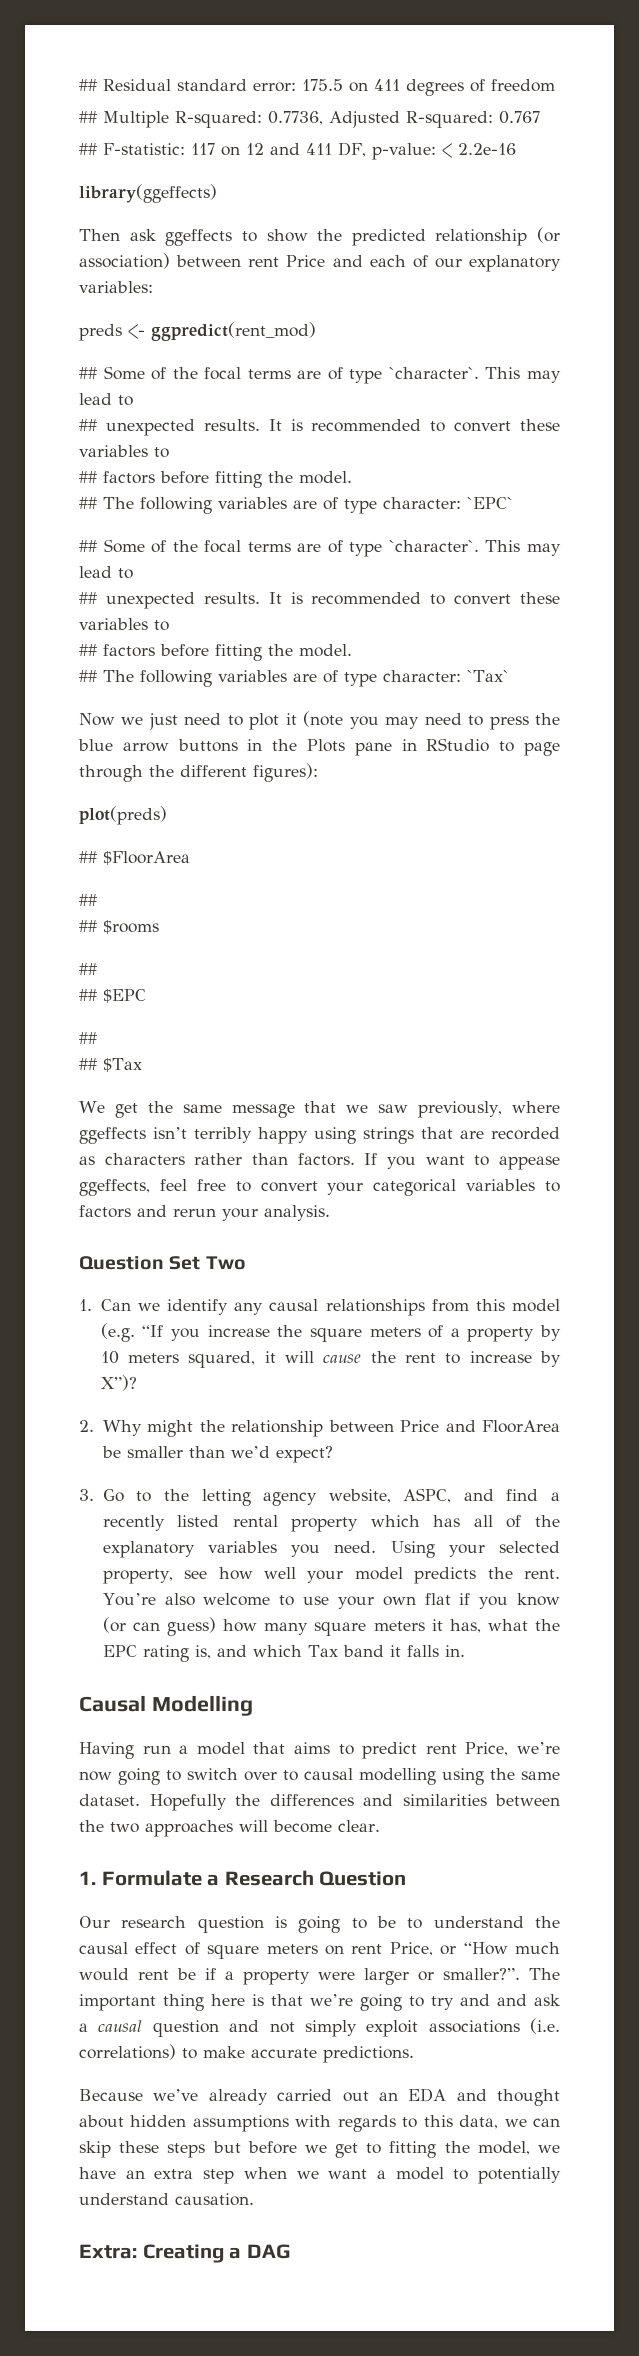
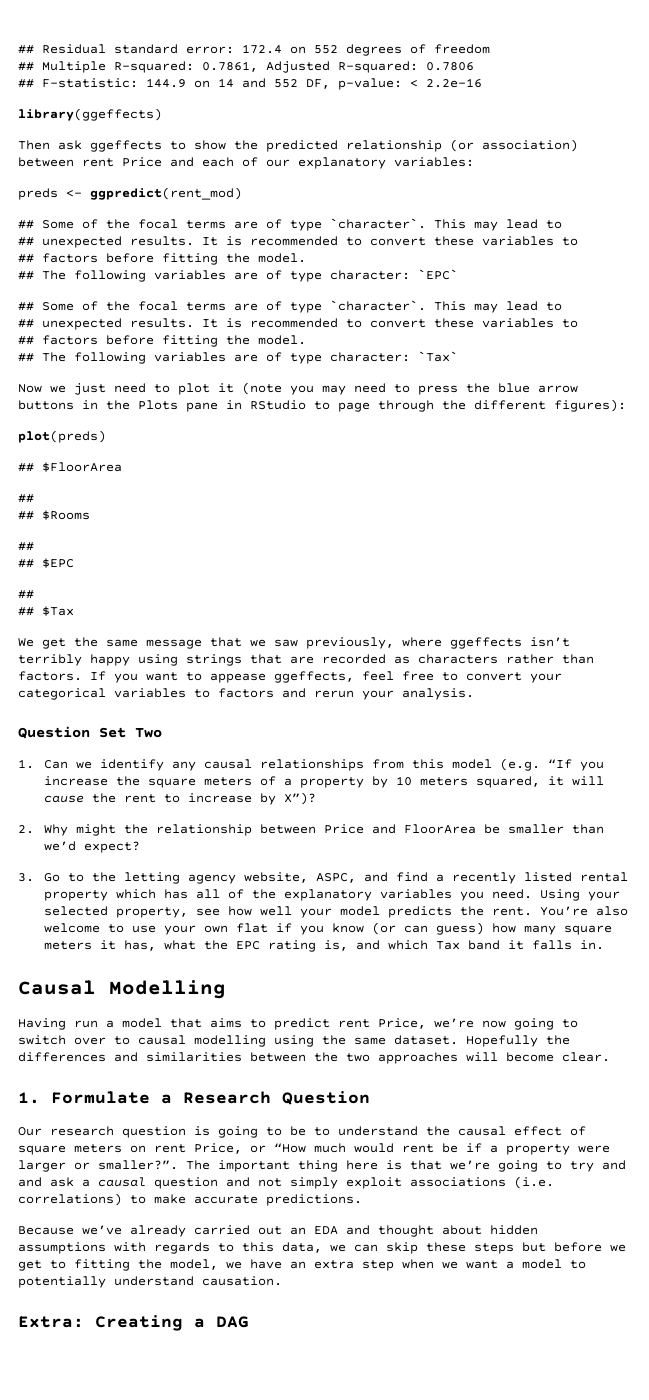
[302,79,400,92] 175.5 on 411 -> [242,44,338,54] 172.4 on 552
[268,111,323,125] 0.7736, -> [202,61,258,72] 0.7861,
[499,111,540,124] 0.767 -> [426,62,474,71] 0.7806
[191,143,332,156] 117 on 12 and 411 -> [146,78,298,88] 144.9 on 14 and 552
[103,920,159,934] $rooms -> [42,510,90,520] $Rooms

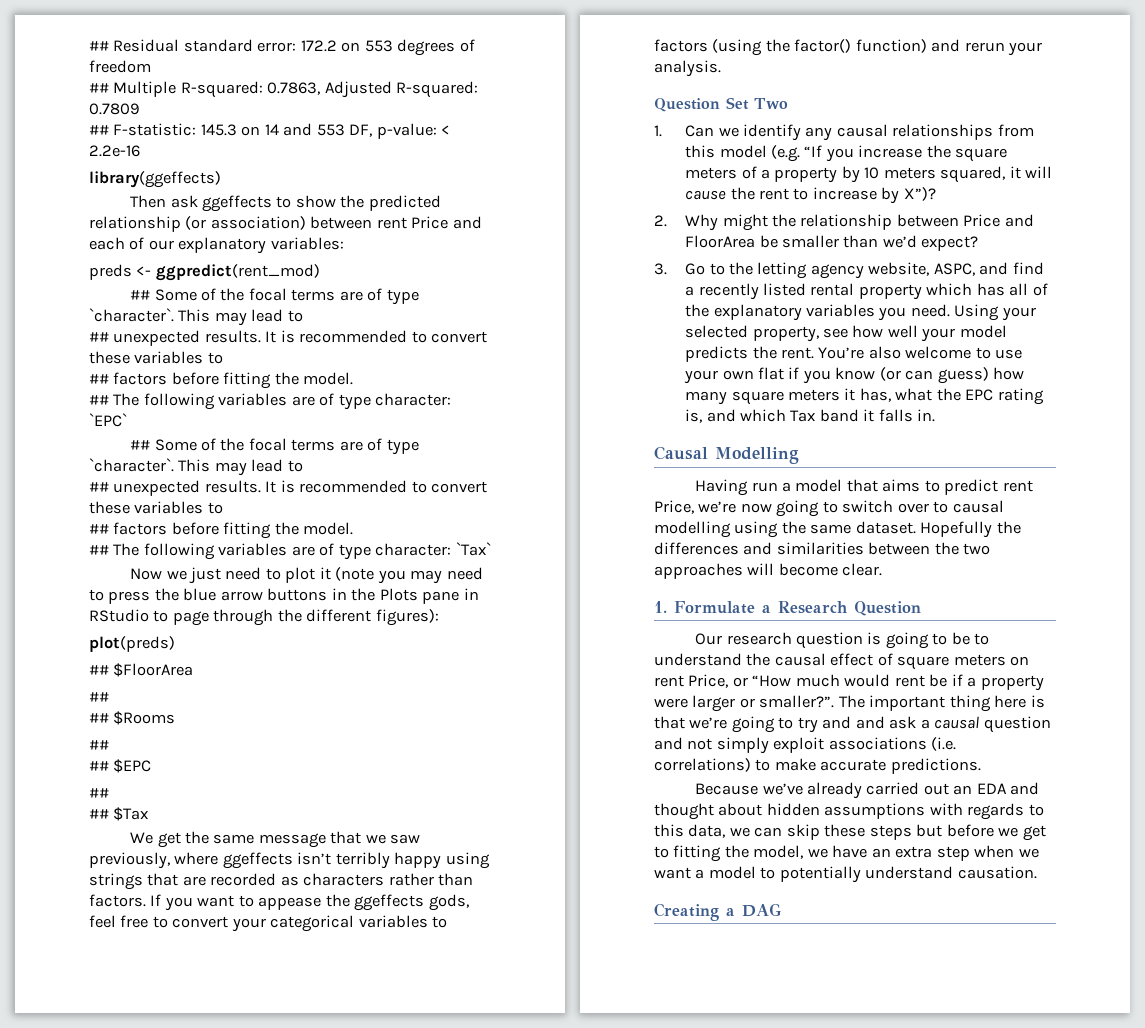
[242,44,338,54] 172.4 on 552 -> [300,40,393,52] 172.2 on 553
[202,61,258,72] 0.7861, -> [267,82,321,95] 0.7863,
[426,62,474,71] 0.7806 -> [89,103,140,115] 0.7809
[146,78,186,88] 144.9 -> [200,124,237,136] 145.3
[274,79,298,88] 552 -> [316,124,345,136] 553
[274,671,354,683] ggeffects, -> [325,894,469,911] the ggeffects gods,
(274, 693) none -> [712,39,927,56] (using the factor() function)
[18,1316,84,1328] Extra: -> (1037, 872) none

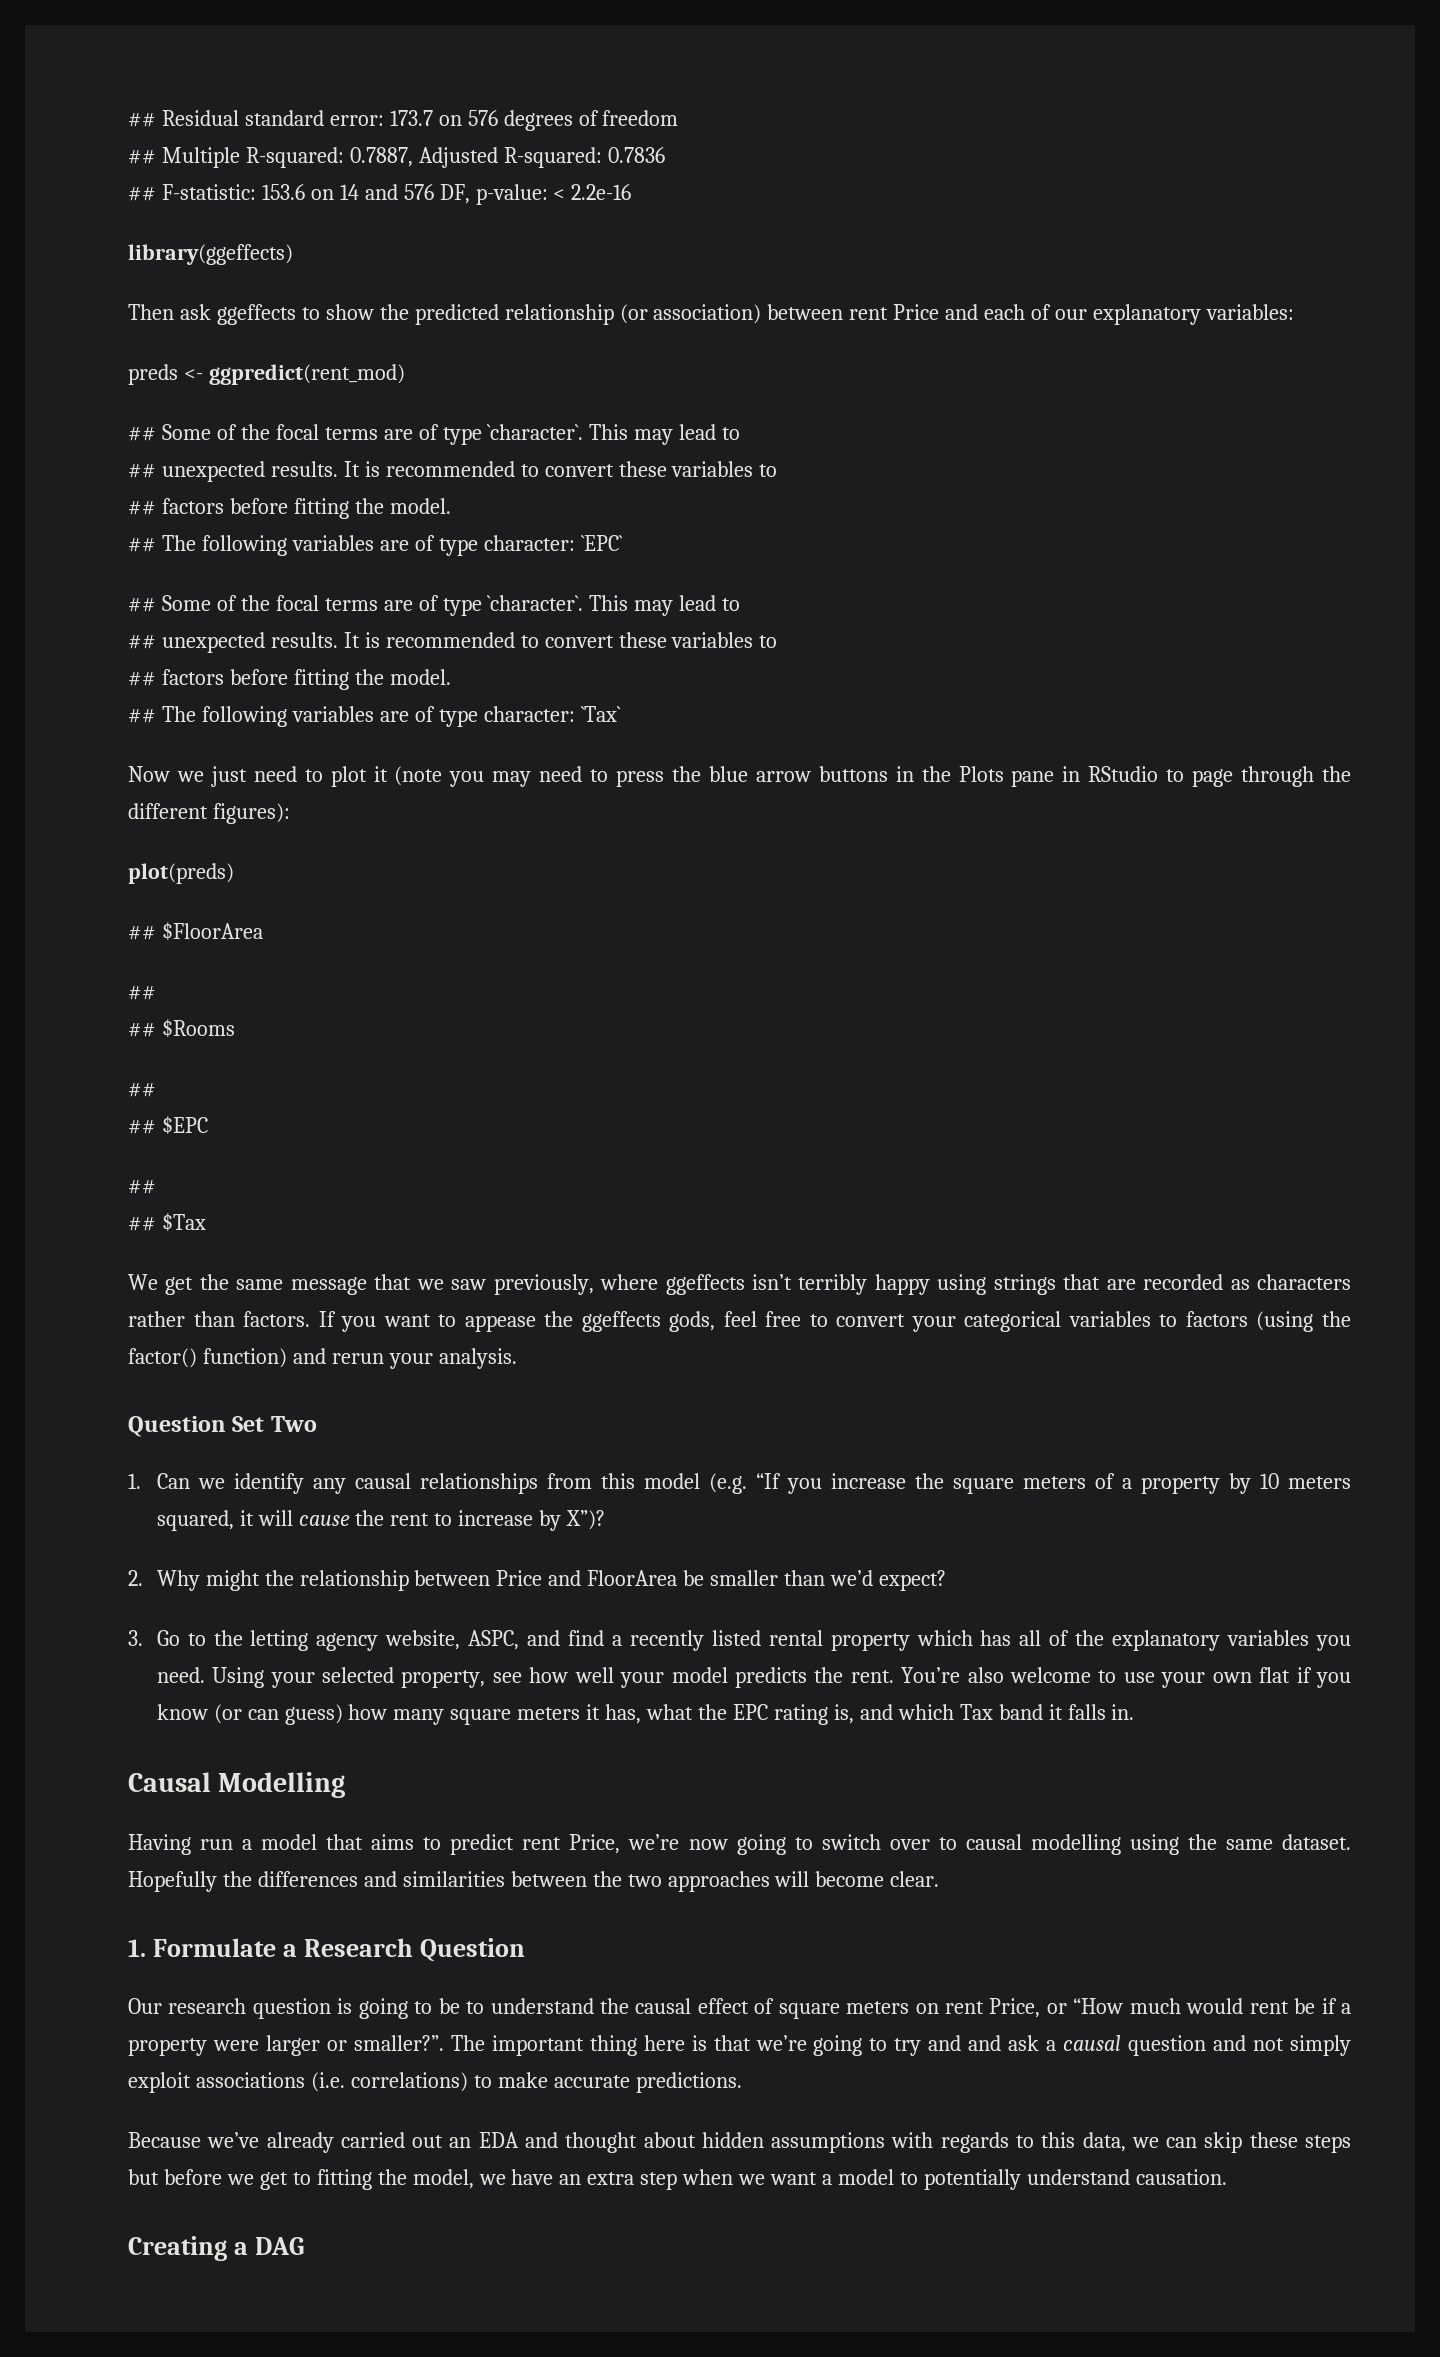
[300,40,393,52] 172.2 on 553 -> [389,110,498,126] 173.7 on 576
[267,82,321,95] 0.7863, -> [349,147,413,167] 0.7887,
[89,103,140,115] 0.7809 -> [607,147,665,163] 0.7836
[200,124,237,136] 145.3 -> [261,184,305,200] 153.6
[316,124,345,136] 553 -> [403,184,434,200] 576

